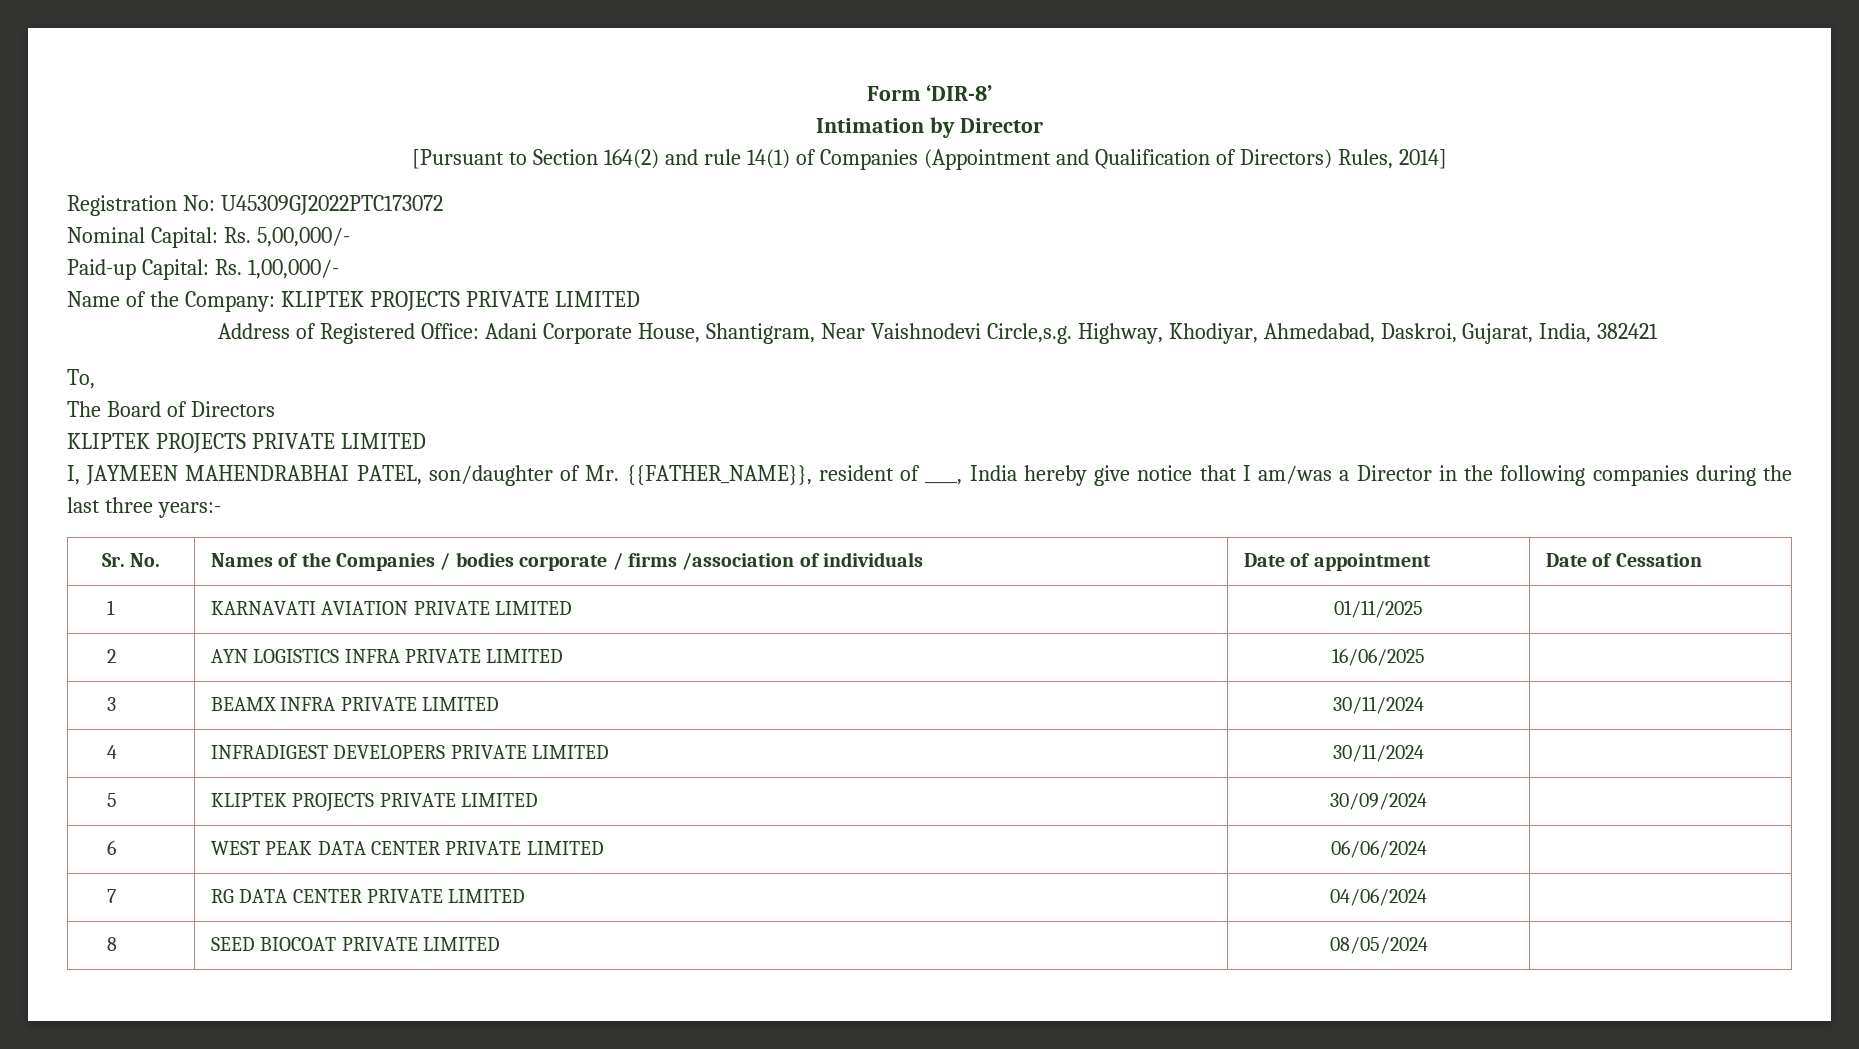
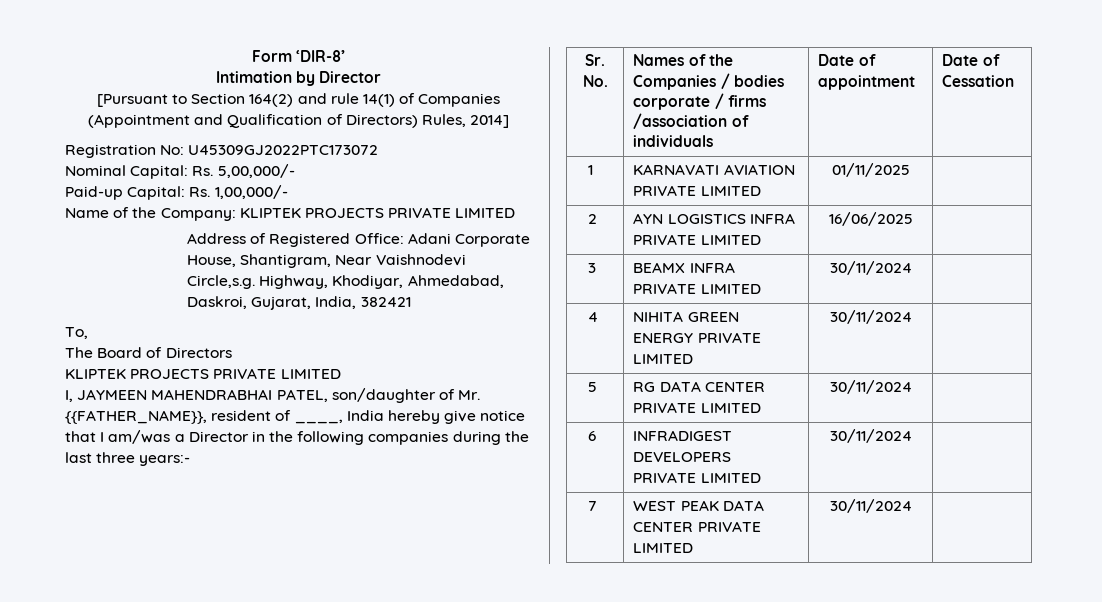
(117, 752) none -> [633,311,739,322] [633,332,761,343] [633,354,694,364] [829,310,912,324] [587,382,597,392] [633,381,765,392] [633,402,761,413] [829,380,912,394] [587,431,596,441] | NIHITA GREEN ENERGY PRIVATE LIMITED | 30/11/2024 | // 5 | RG DATA CENTER PRIVATE LIMITED | 30/11/2024 | // 6
[106,793,117,807] [210,793,539,812] [1330,793,1427,810] [106,840,116,855] 5 | KLIPTEK PROJECTS PRIVATE LIMITED | 30/09/2024 | // 6 -> [587,501,597,511] 7
[1330,840,1427,858] [106,889,116,903] [210,889,526,903] [1330,888,1427,906] [106,937,117,951] [210,937,501,951] [1329,937,1428,954] 06/06/2024 | // 7 | RG DATA CENTER PRIVATE LIMITED | 04/06/2024 | // 8 | SEED BIOCOAT PRIVATE LIMITED | 08/05/2024 -> [829,499,912,513] 30/11/2024

